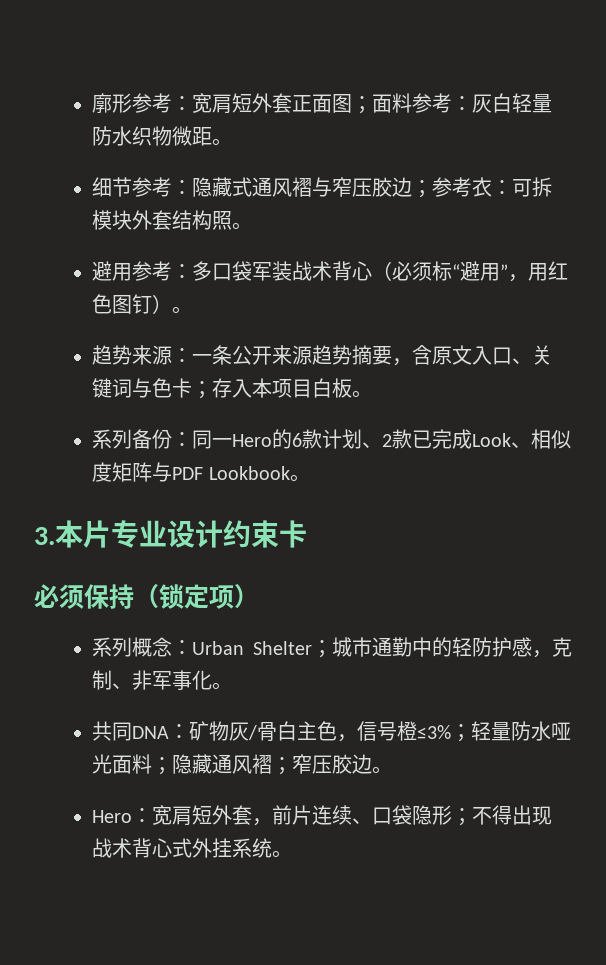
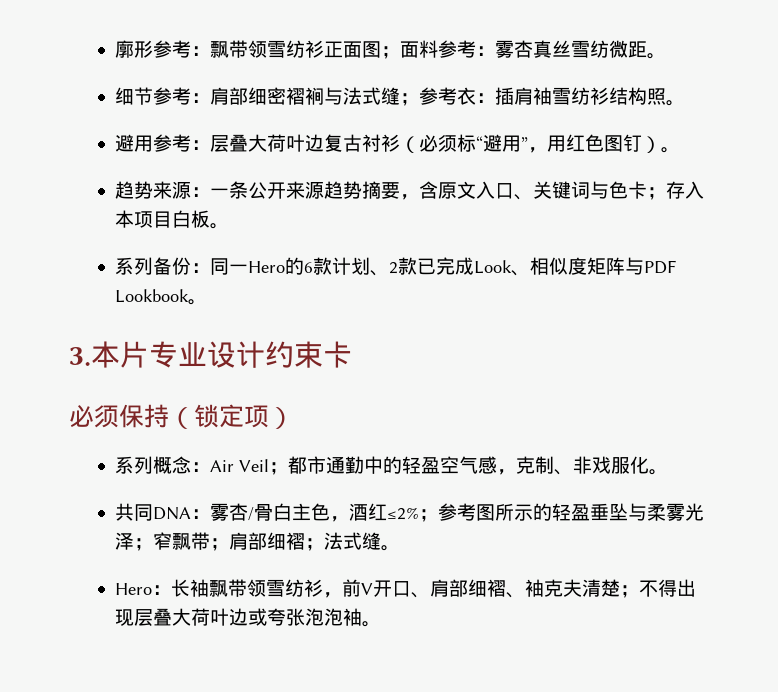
[192,93,293,113] 宽肩短外套 -> [209,40,324,58] 飘带领雪纺衫
[472,93,553,113] [92,126,173,146] 灰白轻量防水织物 -> [494,40,609,58] 雾杏真丝雪纺
[192,177,553,198] [92,210,173,230] 隐藏式通风褶与窄压胶边；参考衣：可拆模块外套 -> [209,87,609,106] 肩部细密褶裥与法式缝；参考衣：插肩袖雪纺衫
[192,261,373,281] 多口袋军装战术背心 -> [209,134,400,152] 层叠大荷叶边复古衬衫
[192,637,352,658] Urban Shelter；城 -> [209,456,307,475] Air Veil；都
[472,637,512,657] 防护 -> [420,456,478,474] 盈空气
[152,670,193,690] 军事 -> [591,456,630,474] 戏服
[189,721,250,741] 矿物灰 -> [209,503,248,521] 雾杏
[357,721,572,742] [92,754,393,775] [92,805,553,826] [92,838,273,858] 信号橙≤3%；轻量防水哑光面料；隐藏通风褶；窄压胶边。 // Hero：宽肩短外套，前片连续、口袋隐形；不得出现战术背心式外挂系统 -> [348,503,704,522] [114,532,400,551] [114,579,696,598] [114,608,362,626] 酒红≤2%；参考图所示的轻盈垂坠与柔雾光泽；窄飘带；肩部细褶；法式缝。 // Hero：长袖飘带领雪纺衫，前V开口、肩部细褶、袖克夫清楚；不得出现层叠大荷叶边或夸张泡泡袖

